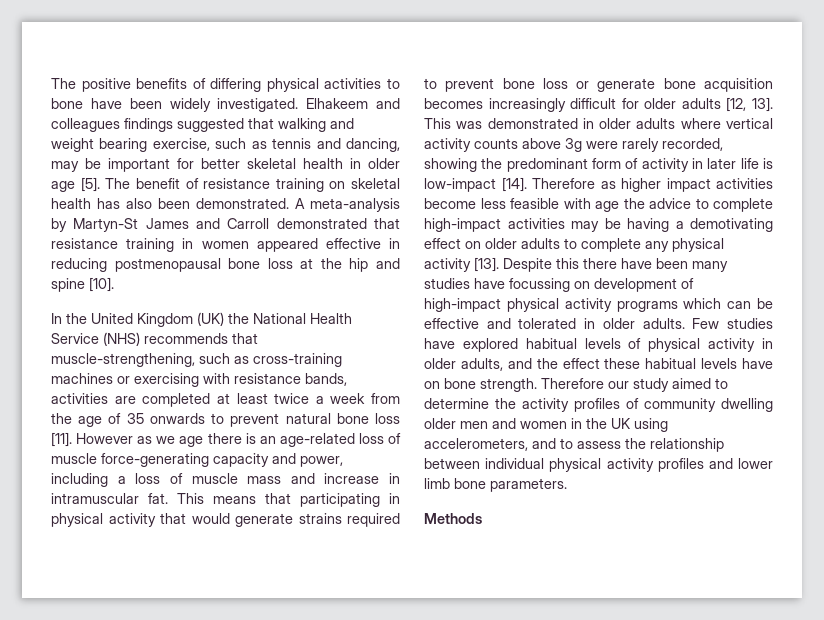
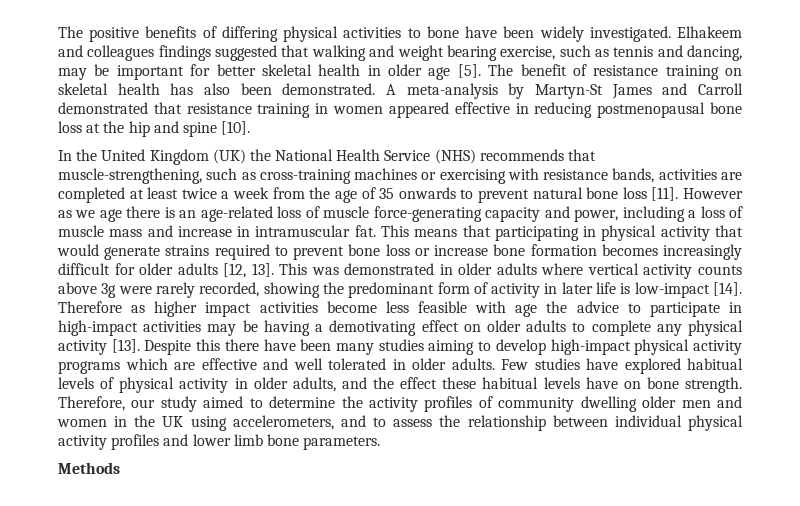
[597,78,773,92] generate bone acquisition -> [434,244,597,256] increase bone formation
[713,198,773,212] complete -> [649,302,742,317] participate in
[474,278,694,292] have focussing on development of -> [428,339,546,355] aiming to develop
[727,298,773,309] can be -> [174,362,195,370] are
(511, 323) none -> [293,358,323,370] well
[541,378,604,389] Therefore -> [58,396,125,411] Therefore,

